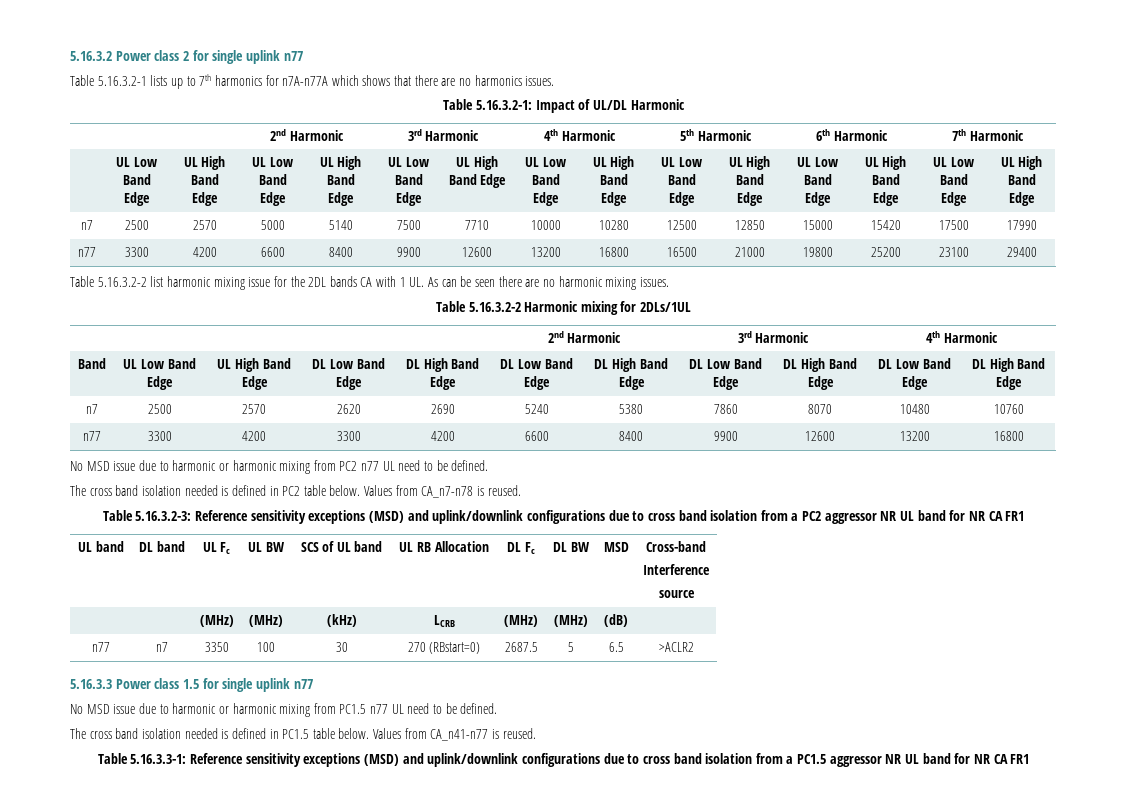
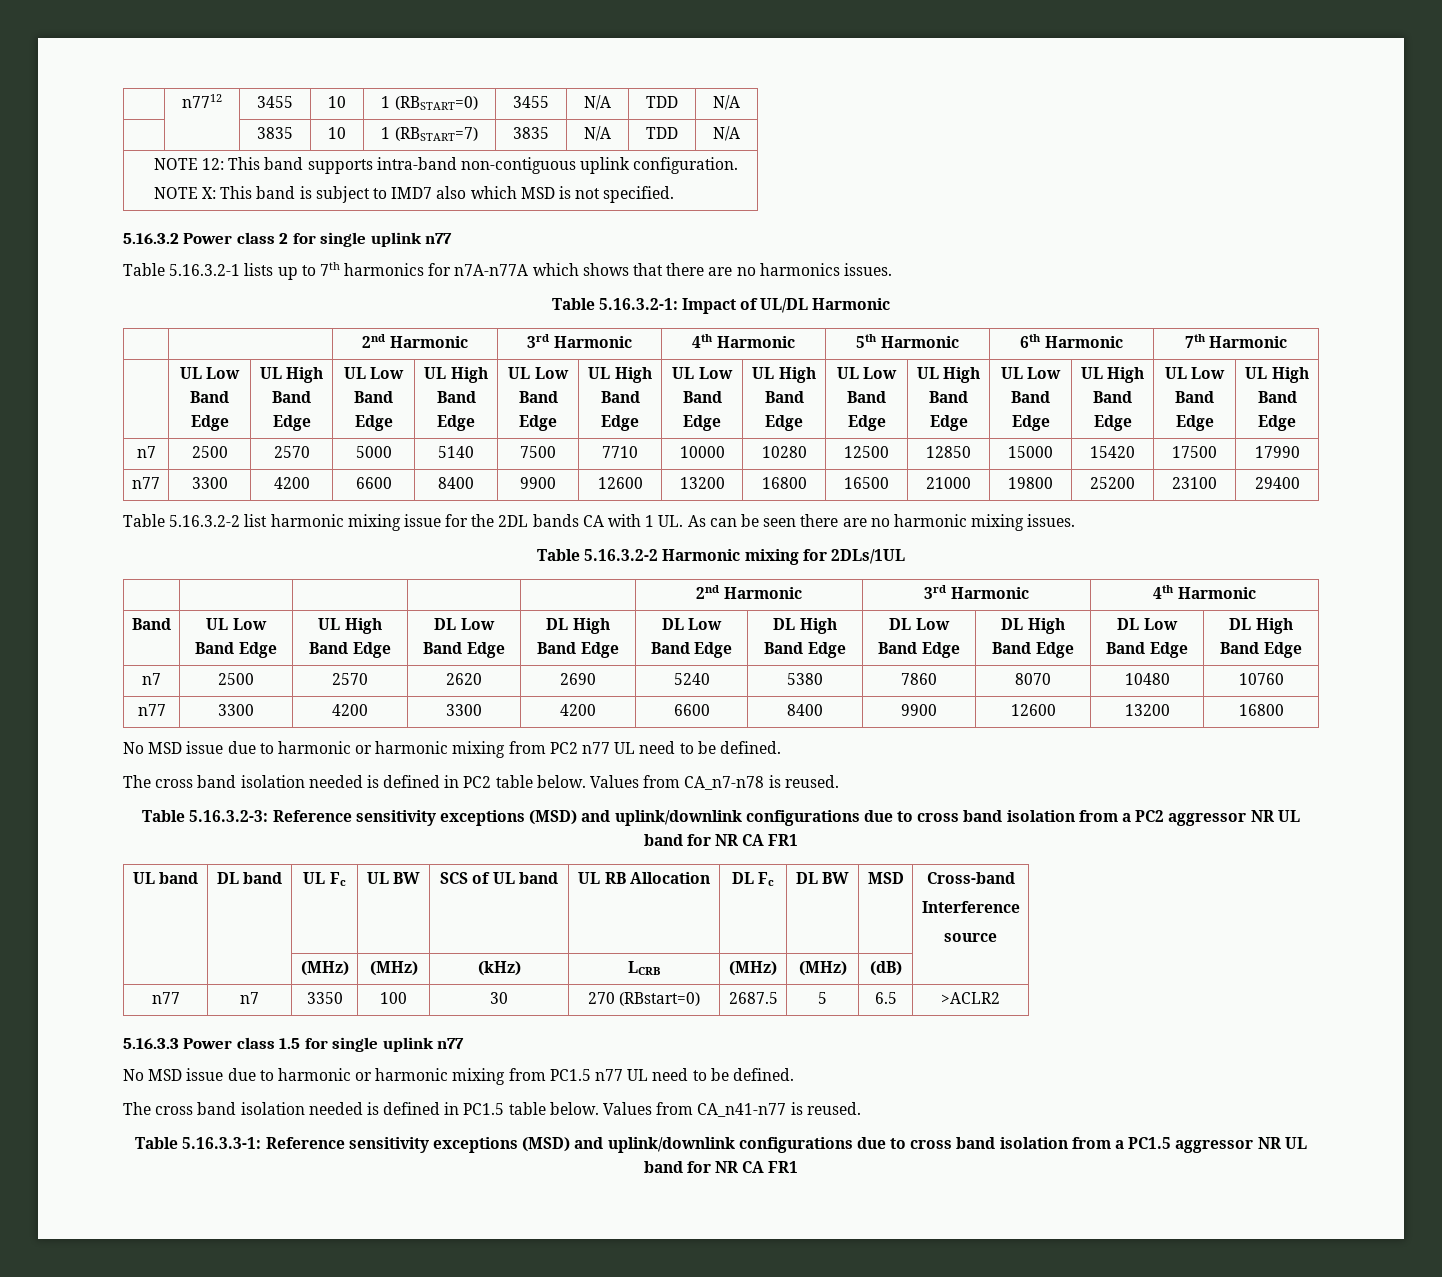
(70, 56) none -> [182,94,222,108] [257,96,293,108] [328,96,346,108] [381,96,478,110] [513,96,549,108] [584,95,611,110] [646,96,678,108] [713,95,740,110] [257,127,293,139] [328,127,346,139] [381,127,478,141] [513,127,549,139] [584,126,611,141] [646,127,678,139] [713,126,740,141] [153,157,739,174] [153,186,675,203] | n7712 | 3455 | 10 | 1 (RBSTART=0) | 3455 | N/A | TDD | N/A // | | 3835 | 10 | 1 (RBSTART=7) | 3835 | N/A | TDD | N/A // NOTE 12: This band supports intra-band non-contiguous uplink configuration. // NOTE X: This band is subject to IMD7 also which MSD is not specified. //

